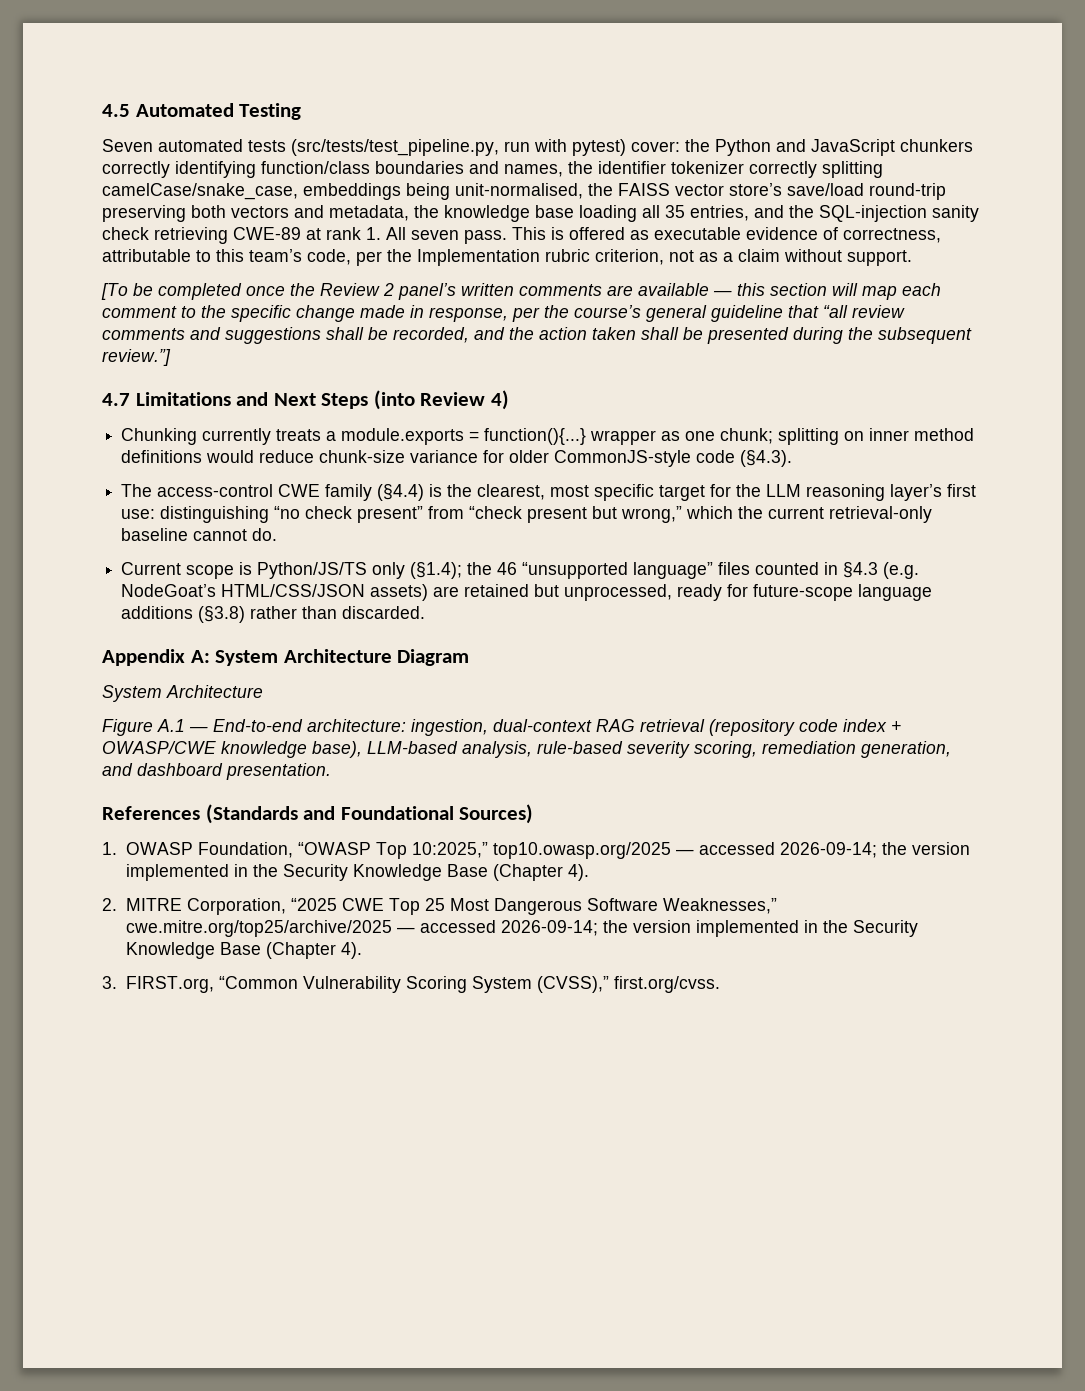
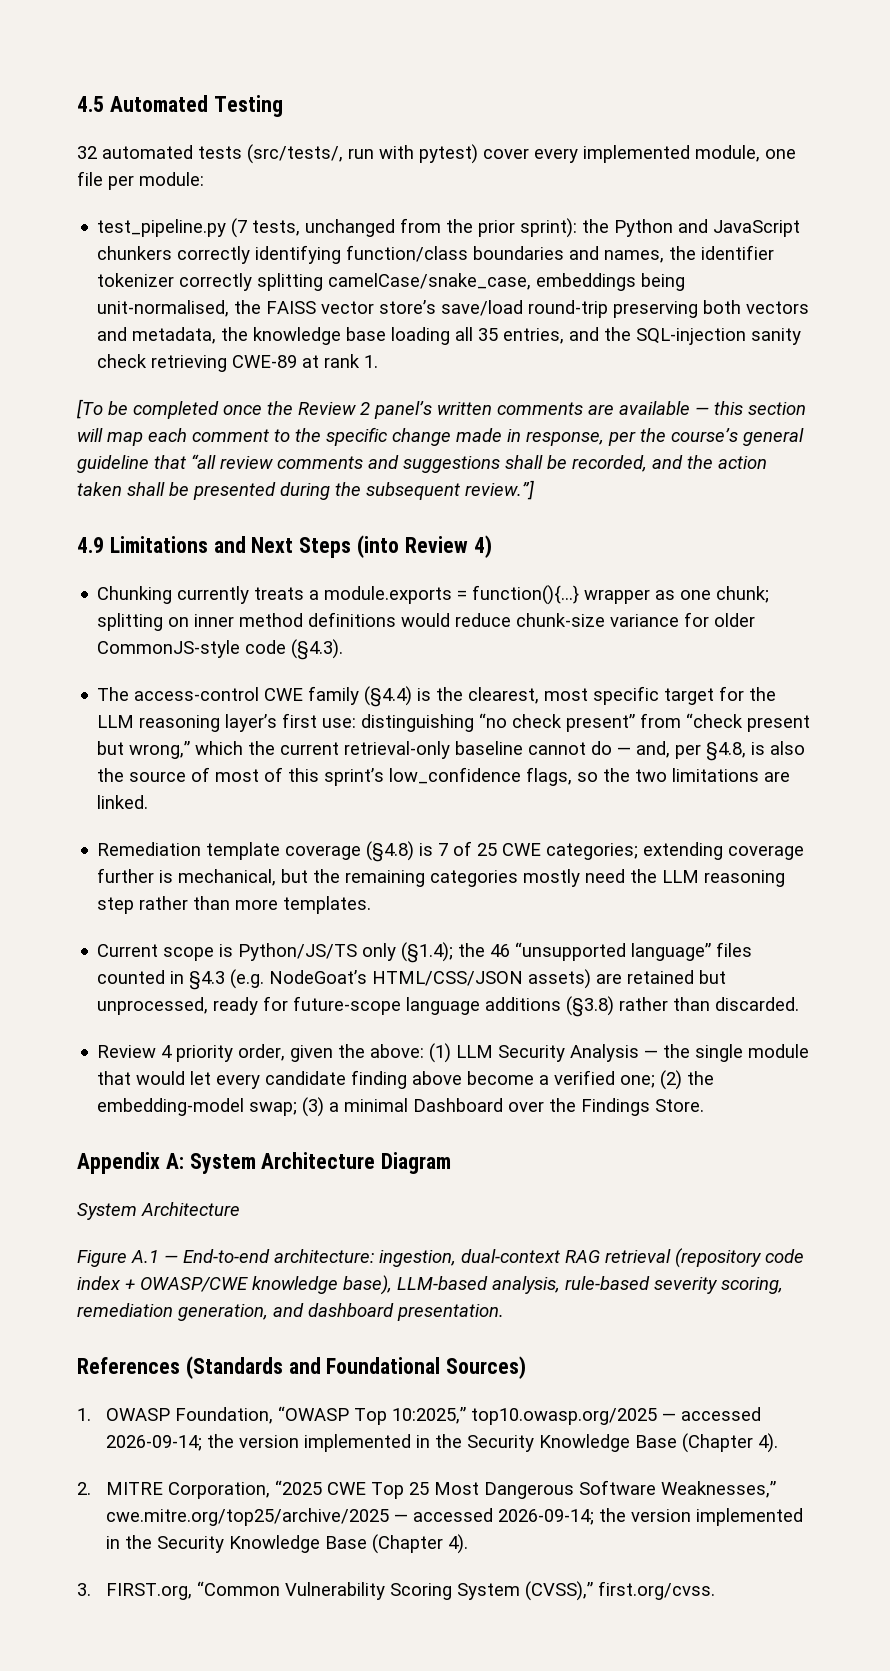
[102,139,153,152] Seven -> [77,146,97,159] 32
[291,139,499,156] (src/tests/test_pipeline.py, -> [247,144,343,164] (src/tests/,
[631,141,680,152] cover: -> [483,145,796,163] [77,171,204,190] [97,218,578,238] cover every implemented module, one file per module: // test_pipeline.py (7 tests, unchanged from the prior sprint):
[386,227,941,244] [102,249,912,266] All seven pass. This is offered as executable evidence of correctness, attributable to this team’s code, per the Implementation rubric criterion, not as a claim without support. -> (379, 361) none
[102,393,130,406] 4.7 -> [77,537,104,553] 4.9
[252,528,278,541] do. -> [591,741,806,761] [97,767,791,786] [97,795,149,809] [97,841,805,862] [97,868,786,887] [97,896,372,914] do — and, per §4.8, is also the source of most of this sprint’s low_confidence flags, so the two limitations are linked. // Remediation template coverage (§4.8) is 7 of 25 CWE categories; extending coverage further is mechanical, but the remaining categories mostly need the LLM reasoning step rather than more templates.
(426, 612) none -> [97,1043,810,1063] [97,1070,715,1090] [97,1097,705,1117] // Review 4 priority order, given the above: (1) LLM Security Analysis — the single module that would let every candidate finding above become a verified one; (2) the embedding-model swap; (3) a minimal Dashboard over the Findings Store.

